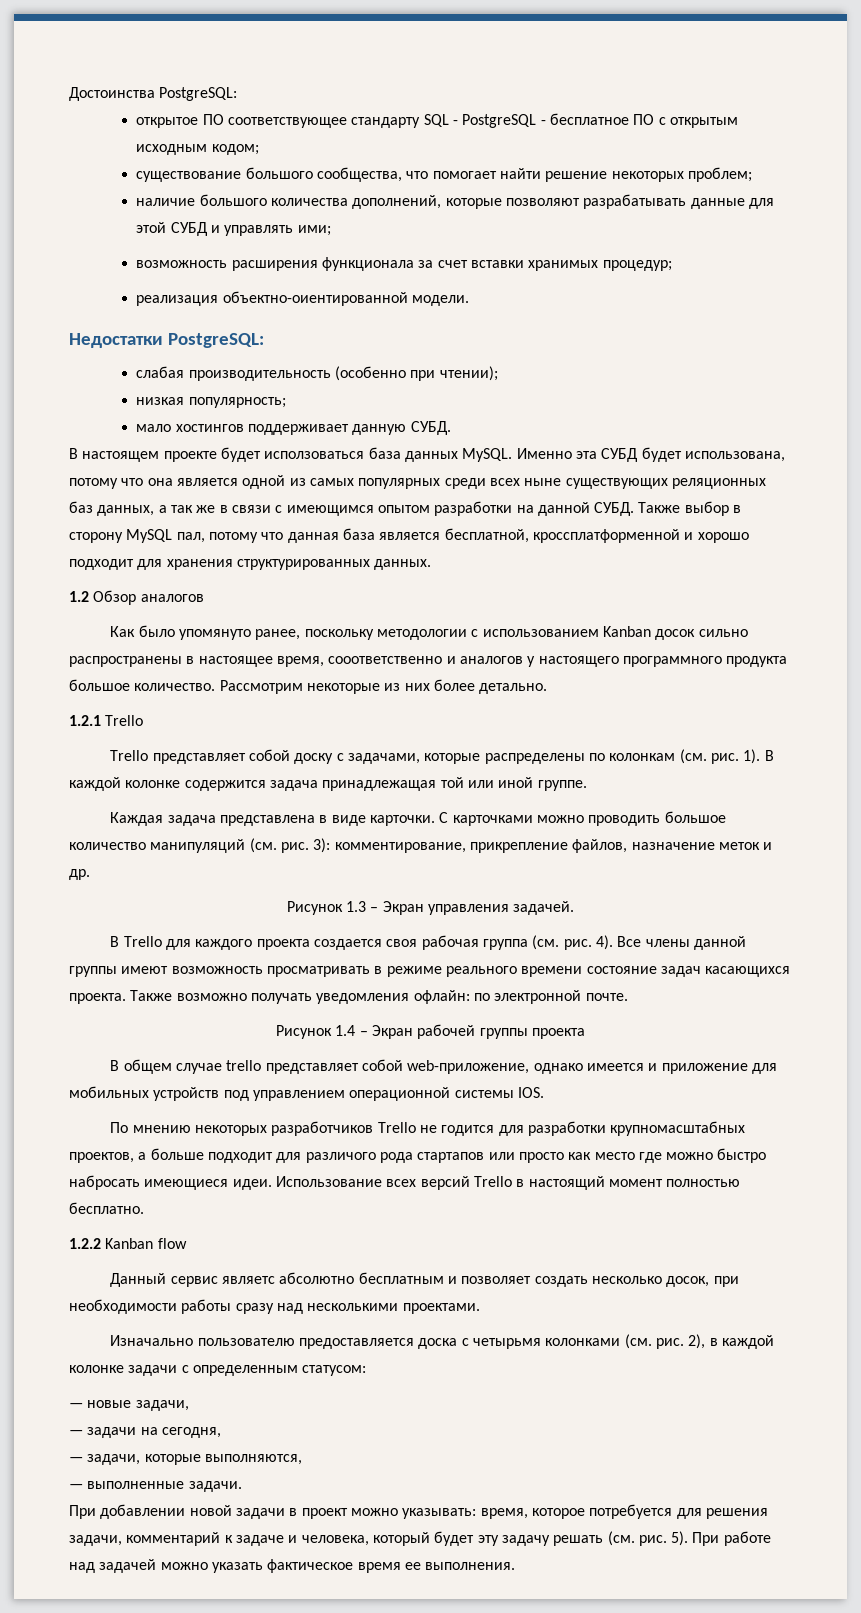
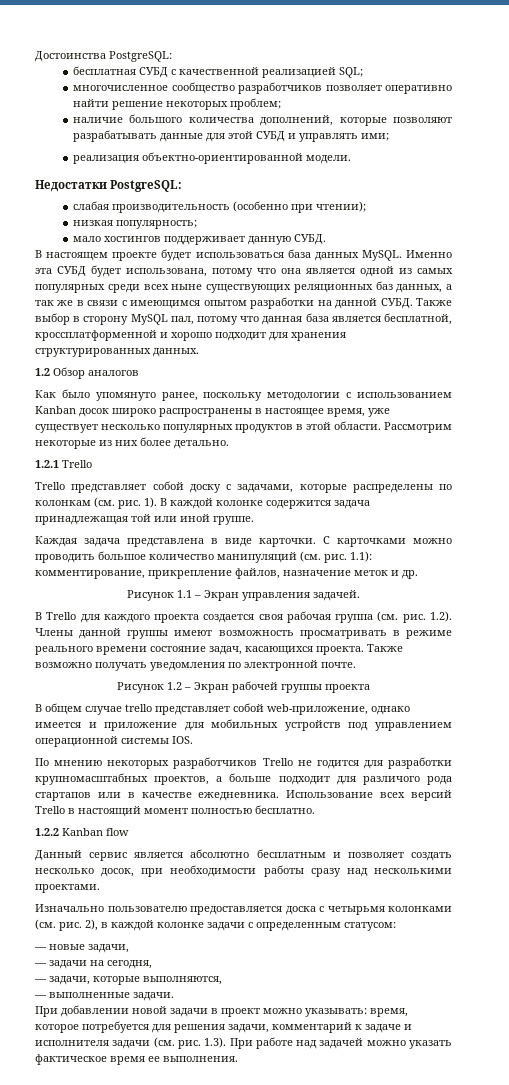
[136,113,738,128] [136,144,259,155] [136,167,497,182] открытое ПО соответствующее стандарту SQL - PostgreSQL - бесплатное ПО с открытым исходным кодом; // существование большого сообщества, что помогает -> [72,66,363,78] [72,82,453,94] бесплатная СУБД с качественной реализацией SQL; // многочисленное сообщество разработчиков позволяет оперативно
[136,257,672,271] // возможность расширения функционала за счет вставки хранимых процедур; -> (389, 137) none
[222,291,408,306] объектно-оиентированной -> [141,152,303,164] объектно-ориентированной
[264,451,365,459] исползоваться -> [195,252,284,258] использоваться
[698,629,748,637] сильно -> [112,408,156,417] широко
[328,656,788,667] [69,679,216,691] сооответственно и аналогов у настоящего программного продукта большое количество. -> [368,408,390,417] [35,421,381,433] уже существует несколько популярных продуктов в этой области.
[313,838,331,853] 3): -> [350,551,372,562] 1.1):
[346,901,367,912] 1.3 -> [177,590,192,598] 1.1
[595,935,690,950] 4). Все члены -> [429,611,452,622] [35,628,73,636] 1.2). Члены
[660,966,701,977] задач -> [209,646,242,655] задач,
[413,990,470,1004] офлайн: -> (225, 666) none
[335,1025,356,1036] 1.4 -> [167,682,182,690] 1.2
[518,1148,767,1163] [69,1175,272,1190] просто как место где можно быстро набросать имеющиеся идеи. -> [127,792,280,801] в качестве ежедневника.
[222,1276,276,1284] являетс -> [134,852,184,858] является
[301,1531,689,1546] человека, который будет эту задачу решать (см. рис. 5). -> [35,1037,227,1049] исполнителя задачи (см. рис. 1.3).

